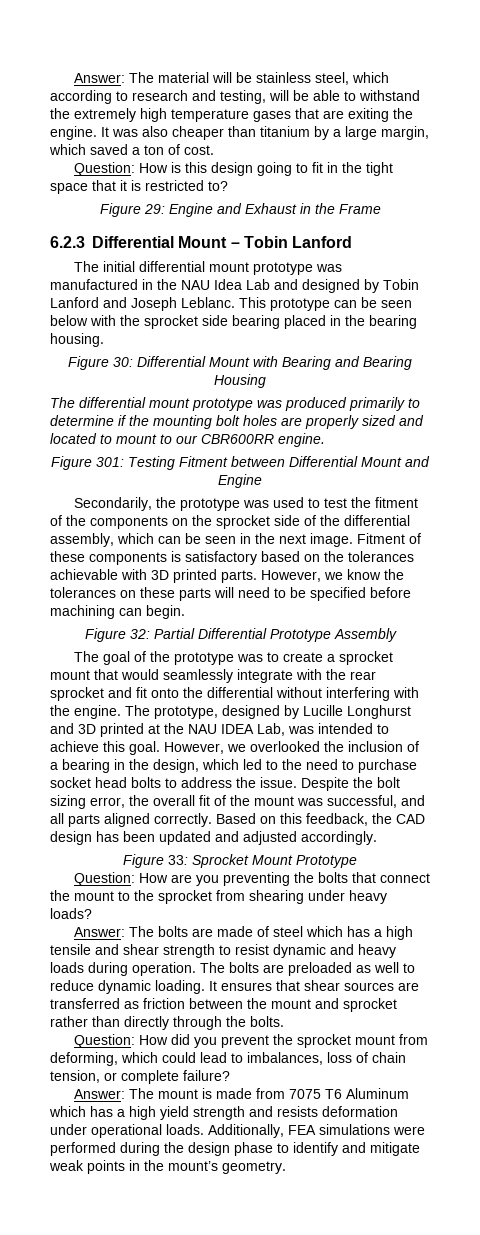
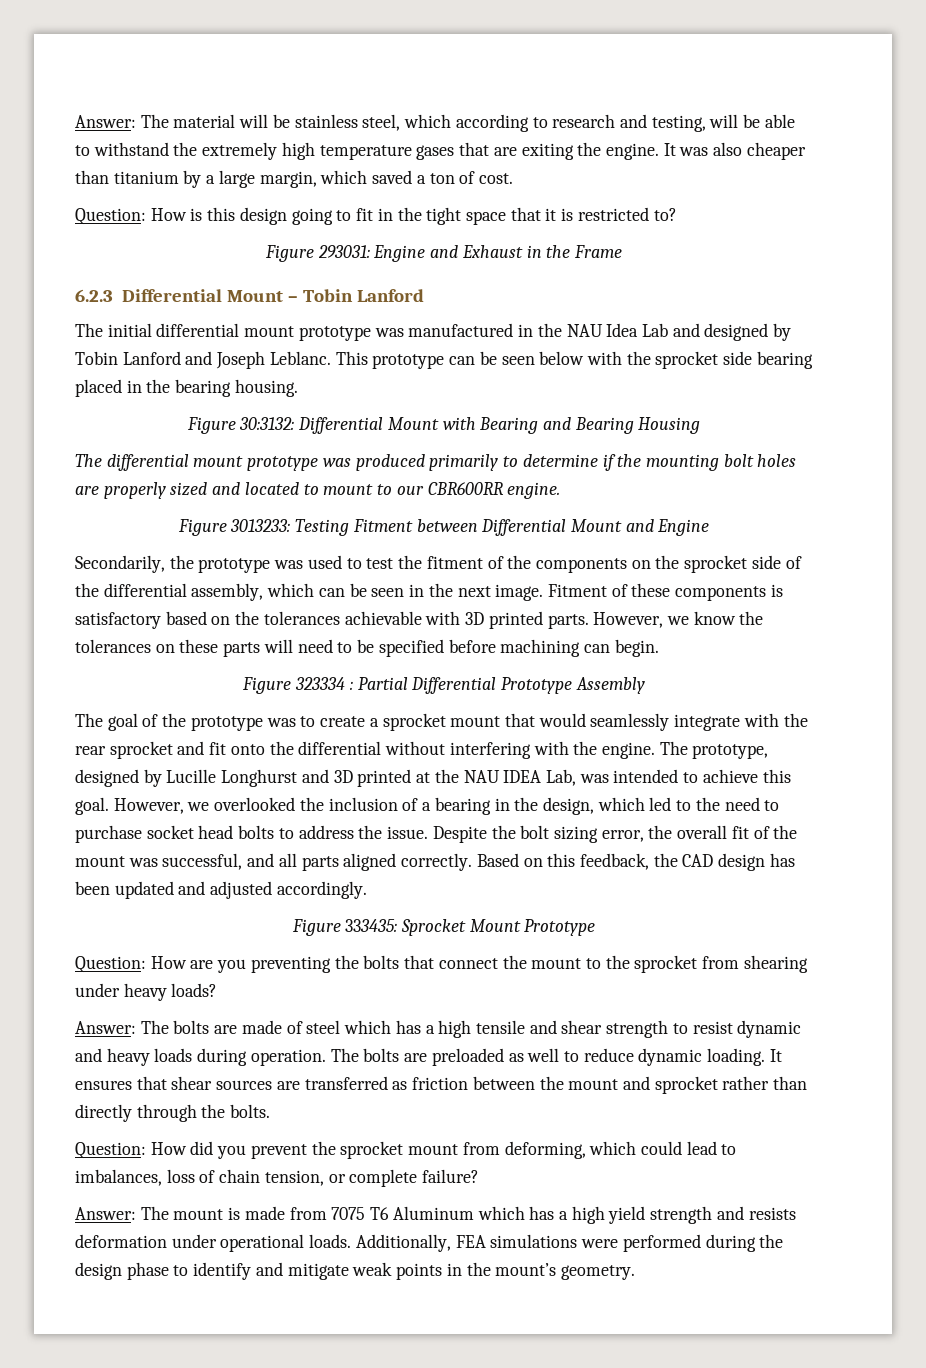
[143,204,165,214] 29: -> [317,245,370,258] 293031:
[113,357,133,367] 30: -> [239,417,295,430] 30:3132:
[96,457,124,467] 301: -> [230,519,291,532] 3013233:
[129,629,150,639] 32: -> [295,677,353,690] 323334 :
[168,855,188,865] 33: -> [345,919,398,932] 333435:

